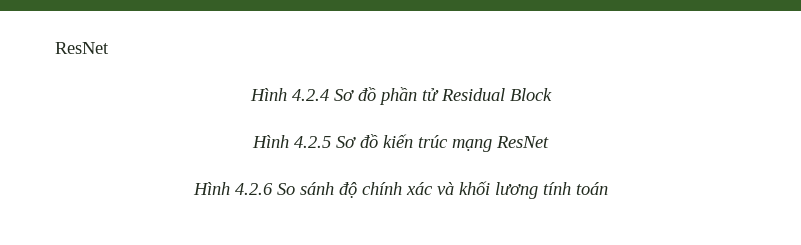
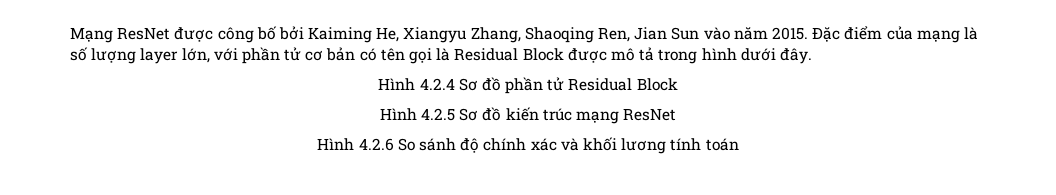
[55,42,109,54] ResNet -> [70,26,978,43] [70,47,812,64] Mạng ResNet được công bố bởi Kaiming He, Xiangyu Zhang, Shaoqing Ren, Jian Sun vào năm 2015. Đặc điểm của mạng là số lượng layer lớn, với phần tử cơ bản có tên gọi là Residual Block được mô tả trong hình dưới đây.

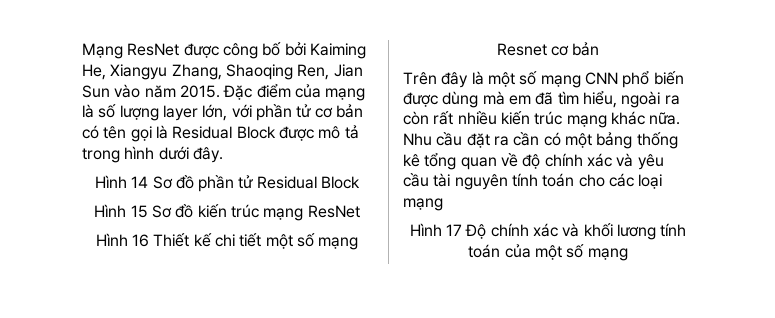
[419,78,455,90] 4.2.4 -> [131,176,149,188] 14
[421,108,456,121] 4.2.5 -> [130,205,148,218] 15
[358,137,739,154] 4.2.6 So sánh độ chính xác và khối lương tính toán -> [132,233,359,250] [496,42,600,56] [403,70,684,88] [403,90,680,108] [403,111,681,128] [403,132,678,149] [403,152,664,170] [403,173,663,190] [403,198,443,211] [409,223,687,240] [468,244,628,261] 16 Thiết kế chi tiết một số mạng Resnet cơ bản // Trên đây là một số mạng CNN phổ biến được dùng mà em đã tìm hiểu, ngoài ra còn rất nhiều kiến trúc mạng khác nữa. Nhu cầu đặt ra cần có một bảng thống kê tổng quan về độ chính xác và yêu cầu tài nguyên tính toán cho các loại mạng // Hình 17 Độ chính xác và khối lương tính toán của một số mạng

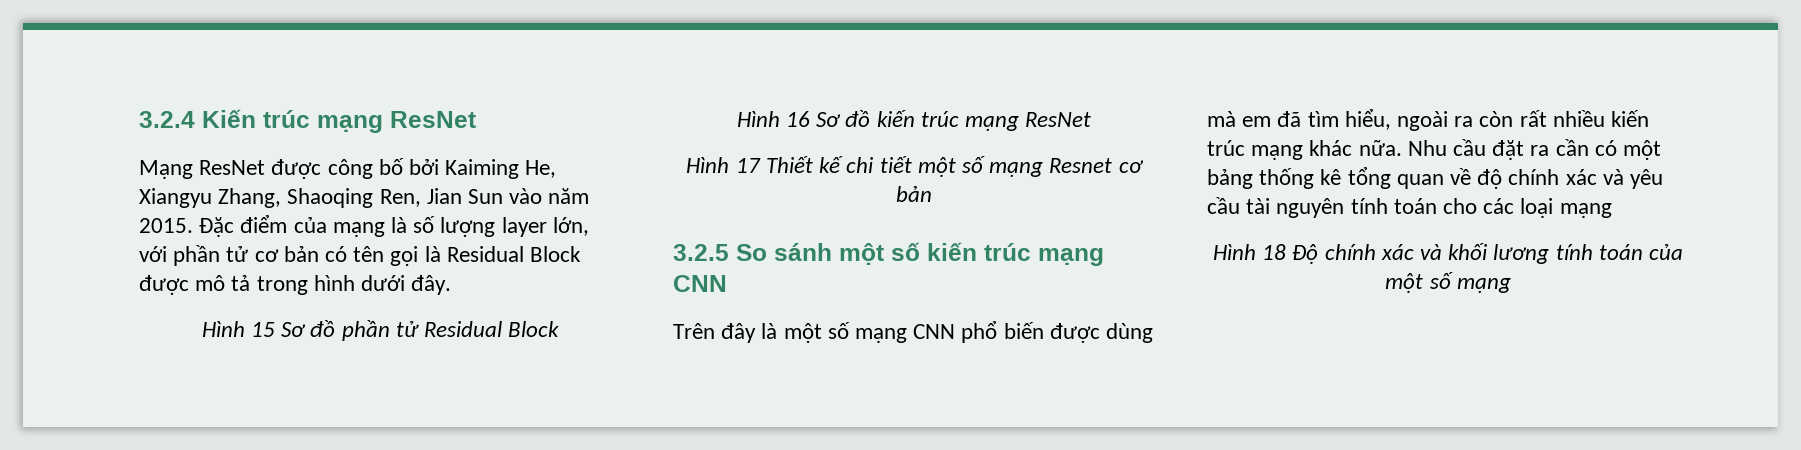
(82, 51) none -> [139,109,476,133] 3.2.4 Kiến trúc mạng ResNet //
[131,176,149,188] 14 -> [250,322,275,337] 15
[130,205,148,218] 15 -> [785,111,810,127] 16
[132,234,150,247] 16 -> [735,158,761,173] 17
(600, 49) none -> [673,242,1104,266] [673,275,727,292] // 3.2.5 So sánh một số kiến trúc mạng CNN
[446,224,463,236] 17 -> [1262,244,1287,260] 18

